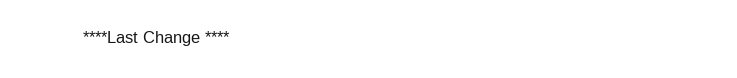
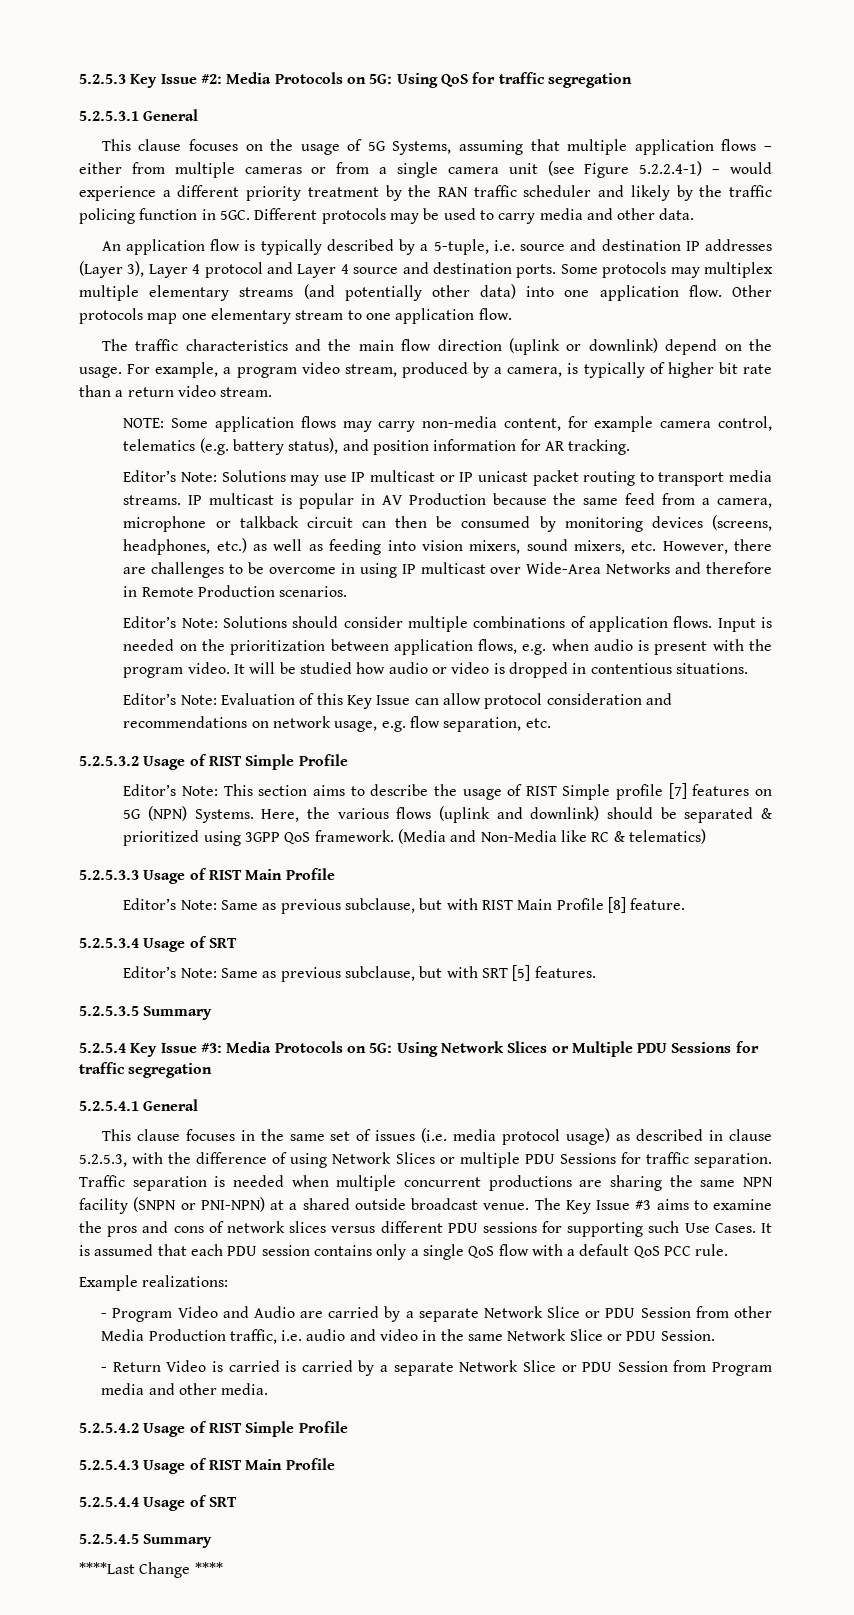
(83, 37) none -> [79,72,632,88] [79,109,199,121] [101,139,772,155] [79,161,772,178] [79,185,772,201] [79,208,695,224] [101,239,772,255] [79,261,773,278] [79,284,772,301] [79,308,512,324] [101,338,773,355] [79,362,772,378] [79,385,273,397] [123,416,773,432] [123,438,631,455] [123,470,772,486] [123,493,772,509] [123,515,773,532] [123,538,773,555] [123,562,773,578] [123,585,348,597] [123,616,772,632] [123,639,772,655] [123,662,748,678] [123,693,672,709] [123,716,551,732] [79,754,348,770] [123,783,773,800] [123,806,772,823] [123,829,706,846] [79,868,335,884] [123,897,686,914] [79,936,237,952] [123,965,596,982] [79,1006,213,1020] [79,1041,759,1057] [79,1062,213,1078] [79,1099,199,1111] [101,1128,772,1145] [79,1152,772,1168] [79,1175,773,1191] [79,1197,772,1214] [79,1221,772,1237] [79,1244,729,1260] [79,1275,229,1291] [101,1306,772,1322] [101,1329,715,1344] [101,1360,772,1376] [101,1383,269,1395] [79,1421,348,1437] [79,1458,335,1474] [79,1495,237,1511] [79,1534,213,1548] 5.2.5.3 Key Issue #2: Media Protocols on 5G: Using QoS for traffic segregation // 5.2.5.3.1 General // This clause focuses on the usage of 5G Systems, assuming that multiple application flows – either from multiple cameras or from a single camera unit (see Figure 5.2.2.4-1) – would experience a different priority treatment by the RAN traffic scheduler and likely by the traffic policing function in 5GC. Different protocols may be used to carry media and other data. // An application flow is typically described by a 5-tuple, i.e. source and destination IP addresses (Layer 3), Layer 4 protocol and Layer 4 source and destination ports. Some protocols may multiplex multiple elementary streams (and potentially other data) into one application flow. Other protocols map one elementary stream to one application flow. // The traffic characteristics and the main flow direction (uplink or downlink) depend on the usage. For example, a program video stream, produced by a camera, is typically of higher bit rate than a return video stream. // NOTE: Some application flows may carry non-media content, for example camera control, telematics (e.g. battery status), and position information for AR tracking. // Editor’s Note: Solutions may use IP multicast or IP unicast packet routing to transport media streams. IP multicast is popular in AV Production because the same feed from a camera, microphone or talkback circuit can then be consumed by monitoring devices (screens, headphones, etc.) as well as feeding into vision mixers, sound mixers, etc. However, there are challenges to be overcome in using IP multicast over Wide-Area Networks and therefore in Remote Production scenarios. // Editor’s Note: Solutions should consider multiple combinations of application flows. Input is needed on the prioritization between application flows, e.g. when audio is present with the program video. It will be studied how audio or video is dropped in contentious situations. // Editor’s Note: Evaluation of this Key Issue can allow protocol consideration and recommendations on network usage, e.g. flow separation, etc. // 5.2.5.3.2 Usage of RIST Simple Profile // Editor’s Note: This section aims to describe the usage of RIST Simple profile [7] features on 5G (NPN) Systems. Here, the various flows (uplink and downlink) should be separated & prioritized using 3GPP QoS framework. (Media and Non-Media like RC & telematics) // 5.2.5.3.3 Usage of RIST Main Profile // Editor’s Note: Same as previous subclause, but with RIST Main Profile [8] feature. // 5.2.5.3.4 Usage of SRT // Editor’s Note: Same as previous subclause, but with SRT [5] features. // 5.2.5.3.5 Summary // 5.2.5.4 Key Issue #3: Media Protocols on 5G: Using Network Slices or Multiple PDU Sessions for traffic segregation // 5.2.5.4.1 General // This clause focuses in the same set of issues (i.e. media protocol usage) as described in clause 5.2.5.3, with the difference of using Network Slices or multiple PDU Sessions for traffic separation. Traffic separation is needed when multiple concurrent productions are sharing the same NPN facility (SNPN or PNI-NPN) at a shared outside broadcast venue. The Key Issue #3 aims to examine the pros and cons of network slices versus different PDU sessions for supporting such Use Cases. It is assumed that each PDU session contains only a single QoS flow with a default QoS PCC rule. // Example realizations: // - Program Video and Audio are carried by a separate Network Slice or PDU Session from other Media Production traffic, i.e. audio and video in the same Network Slice or PDU Session. // - Return Video is carried is carried by a separate Network Slice or PDU Session from Program media and other media. // 5.2.5.4.2 Usage of RIST Simple Profile // 5.2.5.4.3 Usage of RIST Main Profile // 5.2.5.4.4 Usage of SRT // 5.2.5.4.5 Summary //

